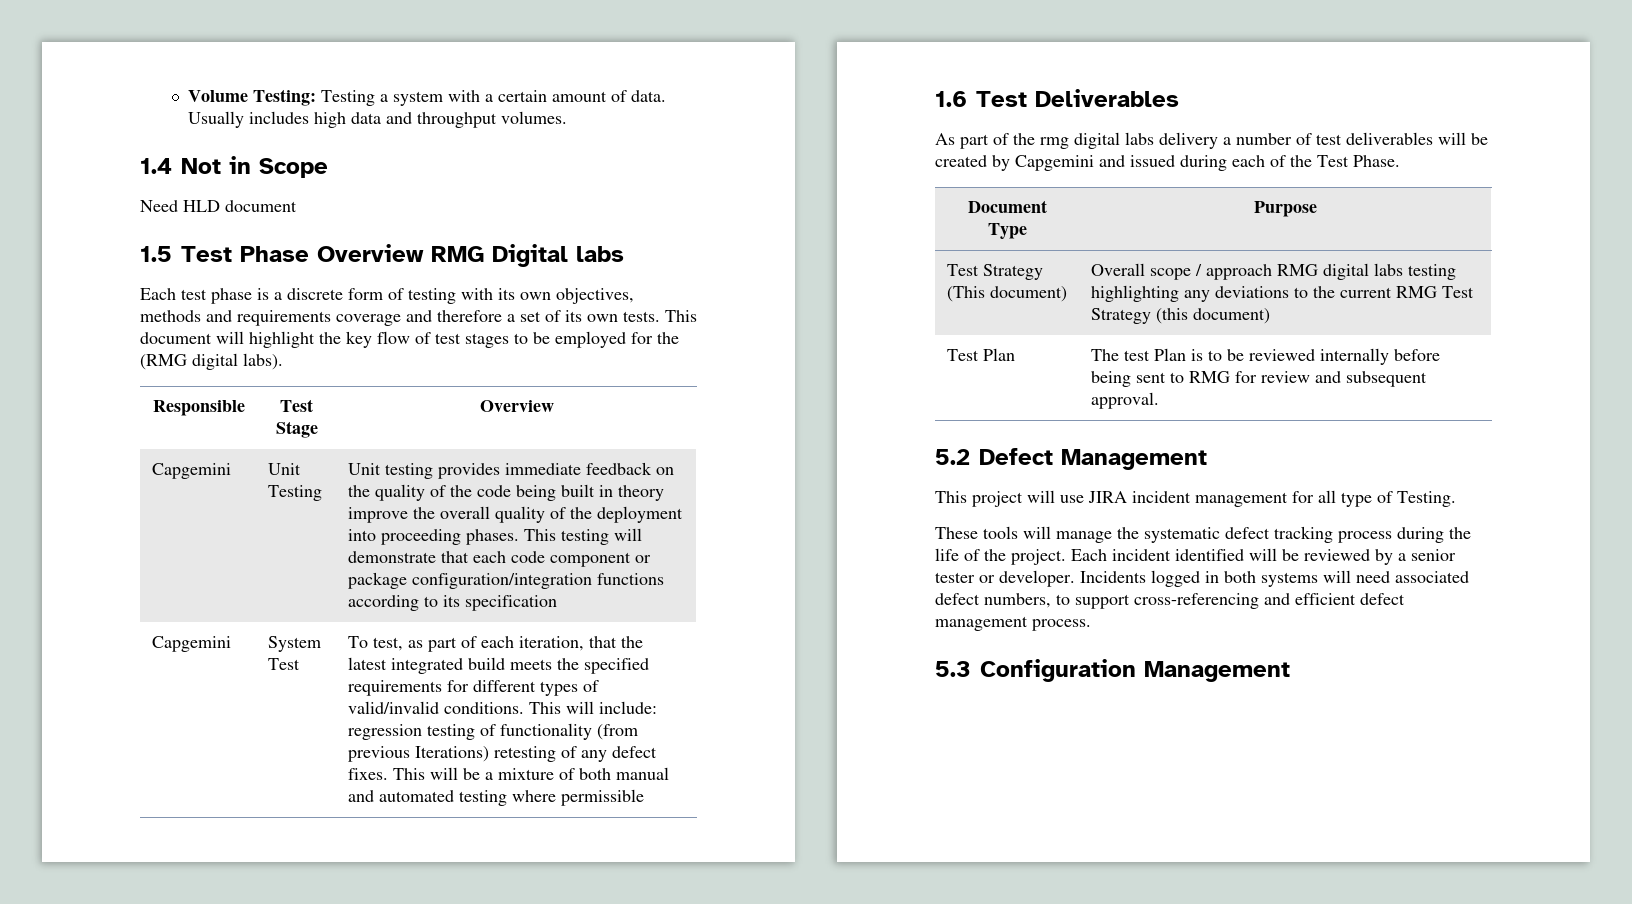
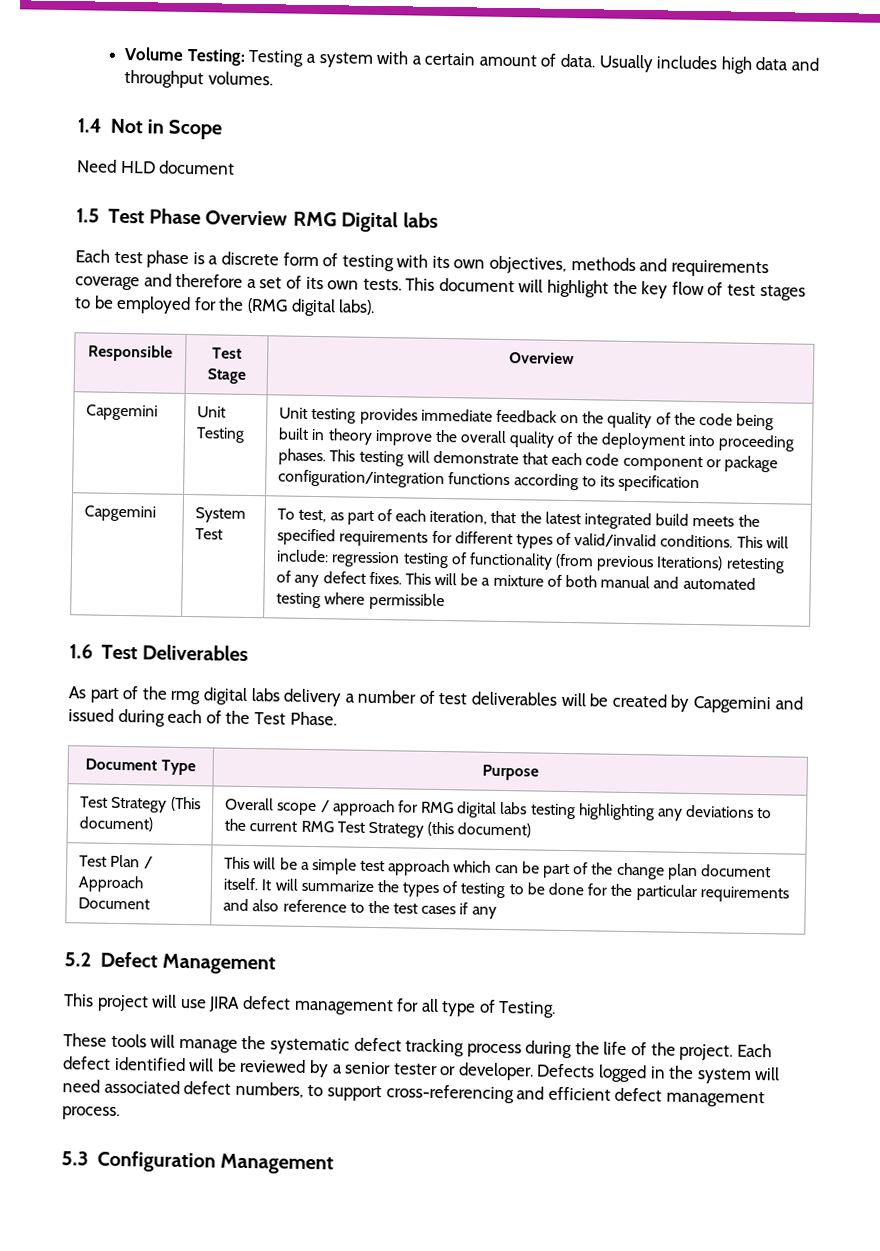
(1272, 272) none -> [397,800,418,813] for
[1090,348,1440,365] [1090,371,1427,387] [1090,392,1159,409] | The test Plan is to be reviewed internally before being sent to RMG for review and subsequent approval. -> [143,856,153,869] [78,875,145,893] [78,897,151,910] [224,856,771,881] [223,877,789,903] [223,898,497,919] / Approach Document | This will be a simple test approach which can be part of the change plan document itself. It will summarize the types of testing to be done for the particular requirements and also reference to the test cases if any
[1132,491,1191,503] incident -> [241,995,291,1010] defect
[1112,549,1171,561] incident -> [62,1056,111,1070] defect
[1080,571,1146,583] Incidents -> [536,1063,596,1078] Defects
[1224,571,1318,587] both systems -> [668,1065,752,1084] the system

